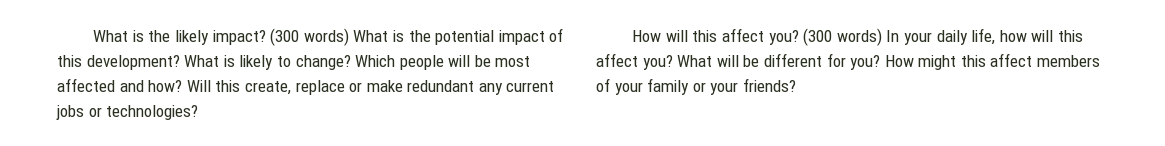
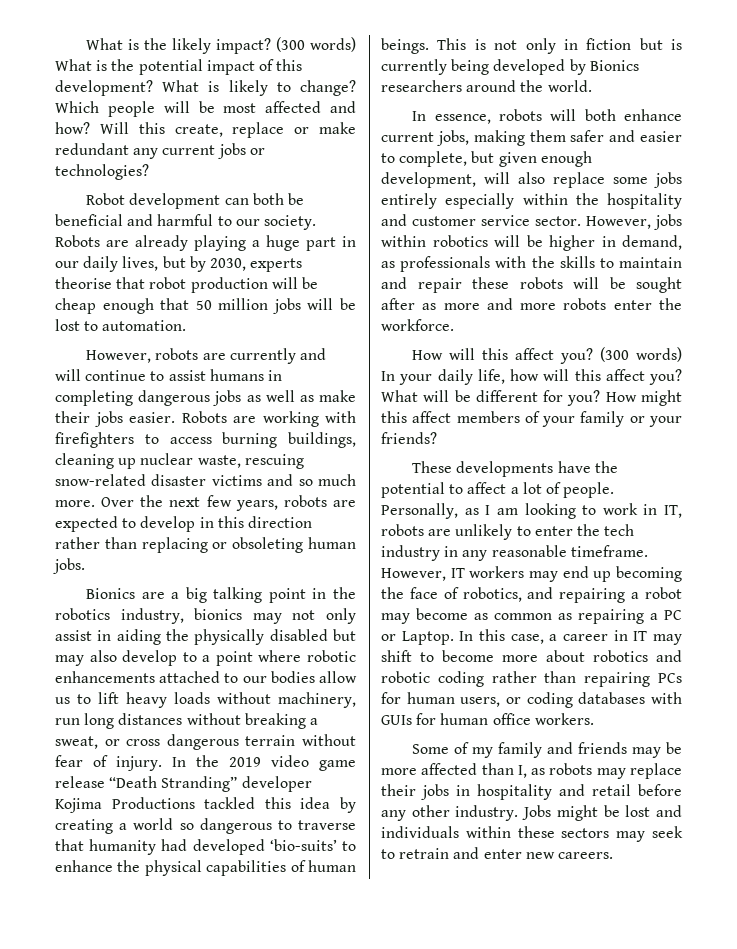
(199, 112) none -> [86,193,304,209] [55,214,316,230] [55,235,356,251] [55,256,303,272] [55,277,318,293] [55,298,356,314] [55,319,187,331] [86,348,326,364] [55,369,282,381] [55,390,356,406] [55,411,356,427] [55,432,356,448] [55,453,304,469] [55,474,356,486] [55,495,356,511] [55,516,312,532] [55,537,356,553] [53,558,85,574] [86,587,356,603] [55,608,356,624] [55,629,356,645] [55,650,356,666] [55,671,357,683] [55,692,356,708] [55,713,318,729] [55,734,356,750] [55,755,356,771] [55,776,312,792] [55,797,356,813] [55,818,356,834] [55,839,356,855] [55,860,356,876] [381,38,682,54] [381,59,639,75] [381,80,592,92] [412,109,682,124] [381,130,682,146] [381,151,592,167] [381,172,682,188] [381,193,682,209] [381,214,682,230] [381,235,682,251] [381,256,682,272] [381,277,682,293] [381,298,682,310] [381,319,454,331] // Robot development can both be beneficial and harmful to our society. Robots are already playing a huge part in our daily lives, but by 2030, experts theorise that robot production will be cheap enough that 50 million jobs will be lost to automation. // However, robots are currently and will continue to assist humans in completing dangerous jobs as well as make their jobs easier. Robots are working with firefighters to access burning buildings, cleaning up nuclear waste, rescuing snow-related disaster victims and so much more. Over the next few years, robots are expected to develop in this direction rather than replacing or obsoleting human jobs. // Bionics are a big talking point in the robotics industry, bionics may not only assist in aiding the physically disabled but may also develop to a point where robotic enhancements attached to our bodies allow us to lift heavy loads without machinery, run long distances without breaking a sweat, or cross dangerous terrain without fear of injury. In the 2019 video game release “Death Stranding” developer Kojima Productions tackled this idea by creating a world so dangerous to traverse that humanity had developed ‘bio-suits’ to enhance the physical capabilities of human beings. This is not only in fiction but is currently being developed by Bionics researchers around the world. // In essence, robots will both enhance current jobs, making them safer and easier to complete, but given enough development, will also replace some jobs entirely especially within the hospitality and customer service sector. However, jobs within robotics will be higher in demand, as professionals with the skills to maintain and repair these robots will be sought after as more and more robots enter the workforce.
(796, 85) none -> [412,461,618,477] [381,482,615,498] [381,503,682,519] [381,524,635,540] [381,545,648,561] [381,566,682,582] [381,587,682,603] [381,608,682,624] [381,629,682,645] [381,650,682,662] [381,671,682,687] [381,692,682,708] [381,713,594,725] [412,742,682,758] [381,763,682,779] [381,784,682,800] [381,805,682,821] [381,826,683,842] [381,847,613,859] // These developments have the potential to affect a lot of people. Personally, as I am looking to work in IT, robots are unlikely to enter the tech industry in any reasonable timeframe. However, IT workers may end up becoming the face of robotics, and repairing a robot may become as common as repairing a PC or Laptop. In this case, a career in IT may shift to become more about robotics and robotic coding rather than repairing PCs for human users, or coding databases with GUIs for human office workers. // Some of my family and friends may be more affected than I, as robots may replace their jobs in hospitality and retail before any other industry. Jobs might be lost and individuals within these sectors may seek to retrain and enter new careers.

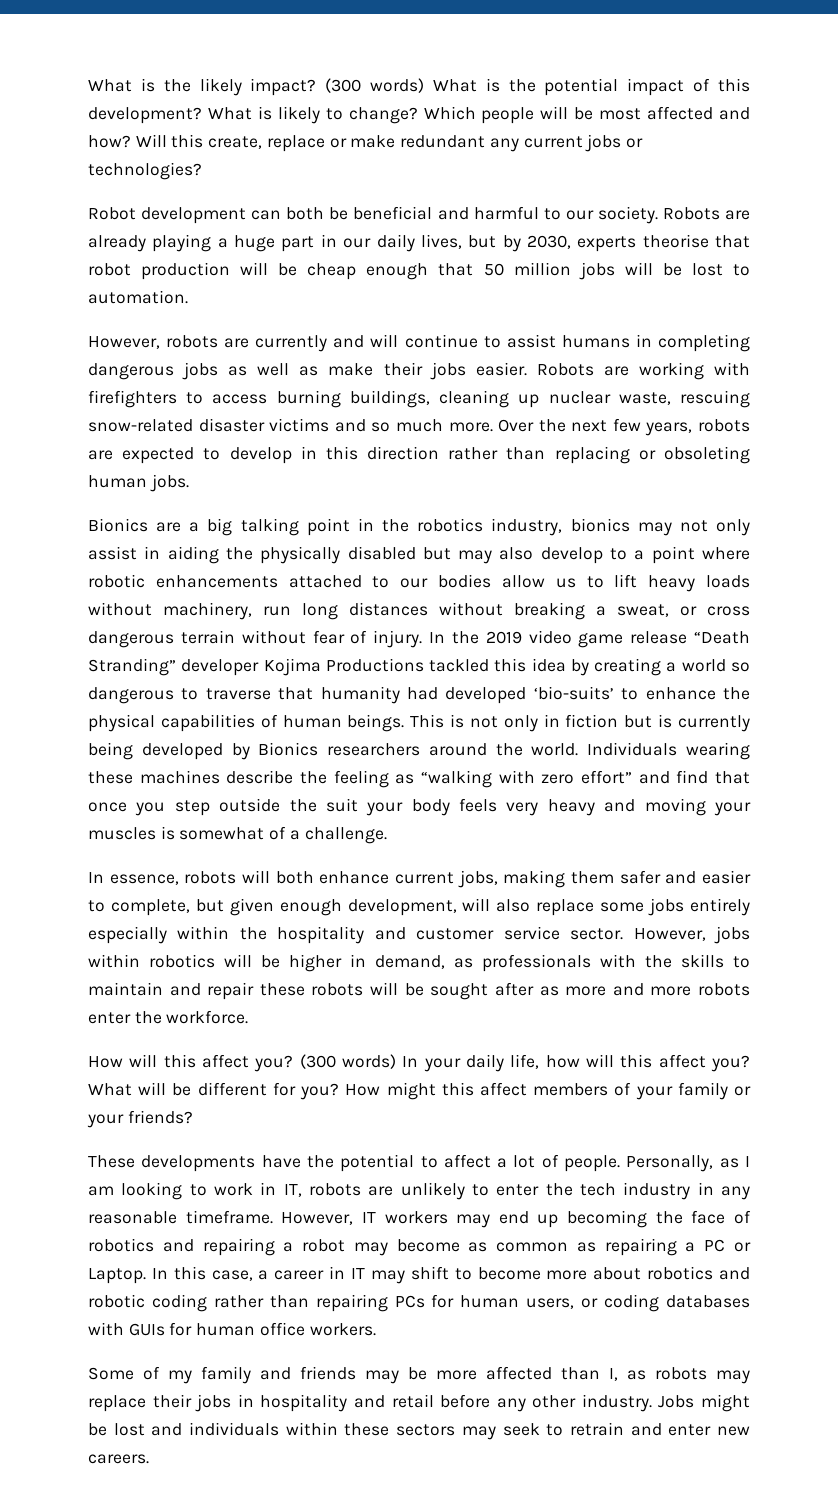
(592, 86) none -> [587,742,750,760] [88,770,750,788] [88,798,752,816] [88,826,387,844] Individuals wearing these machines describe the feeling as “walking with zero effort” and find that once you step outside the suit your body feels very heavy and moving your muscles is somewhat of a challenge.
[462,587,522,602] robotics, -> [88,1238,154,1252] robotics

